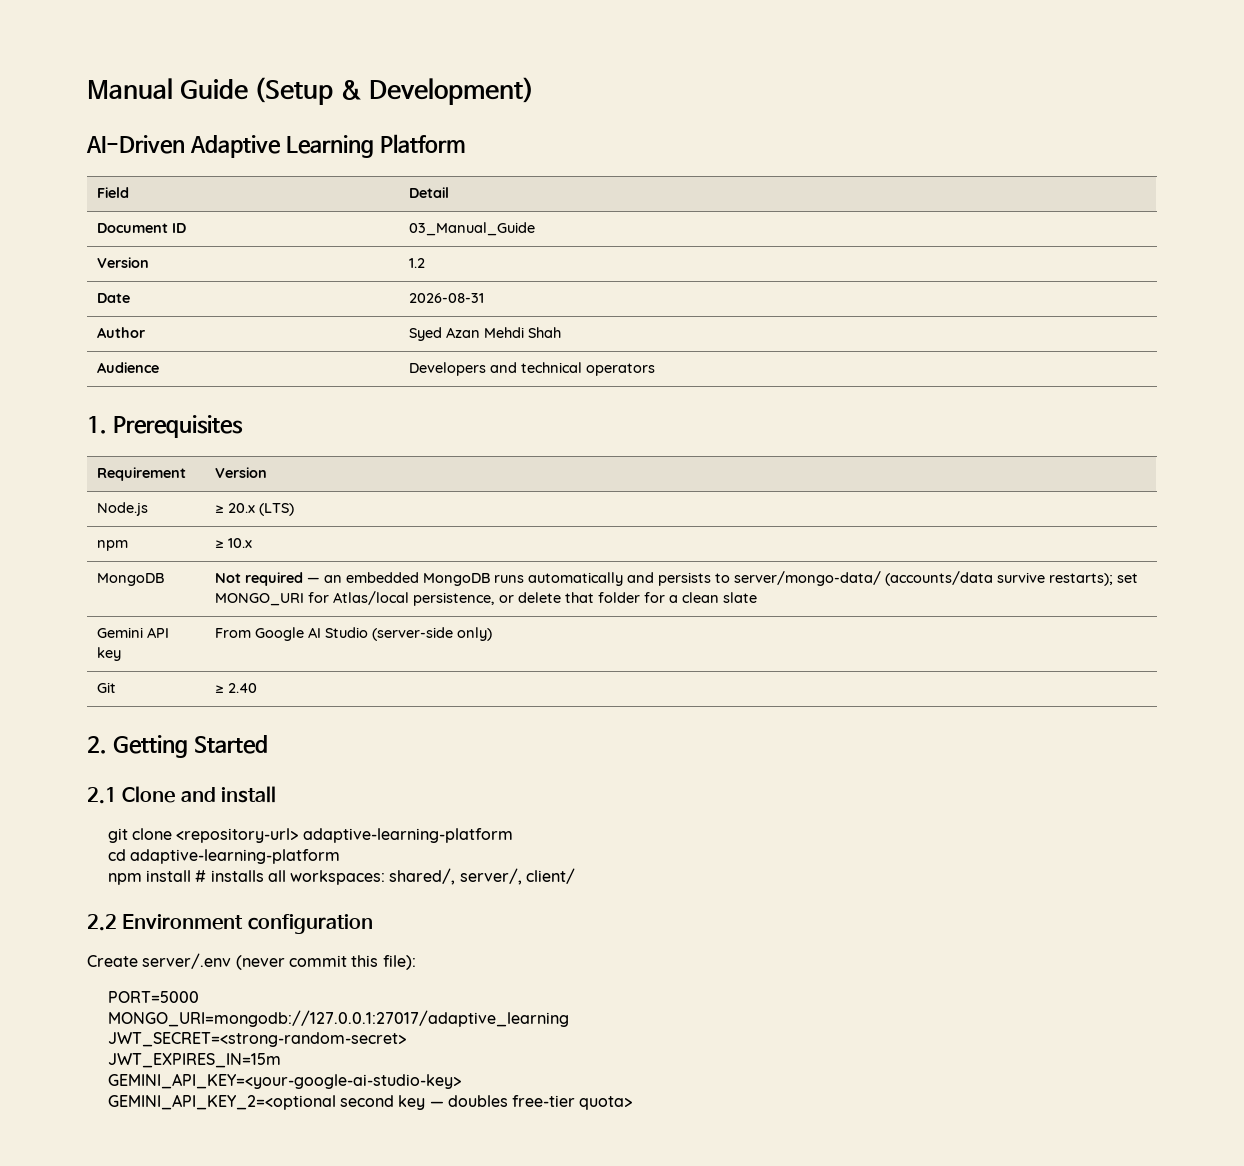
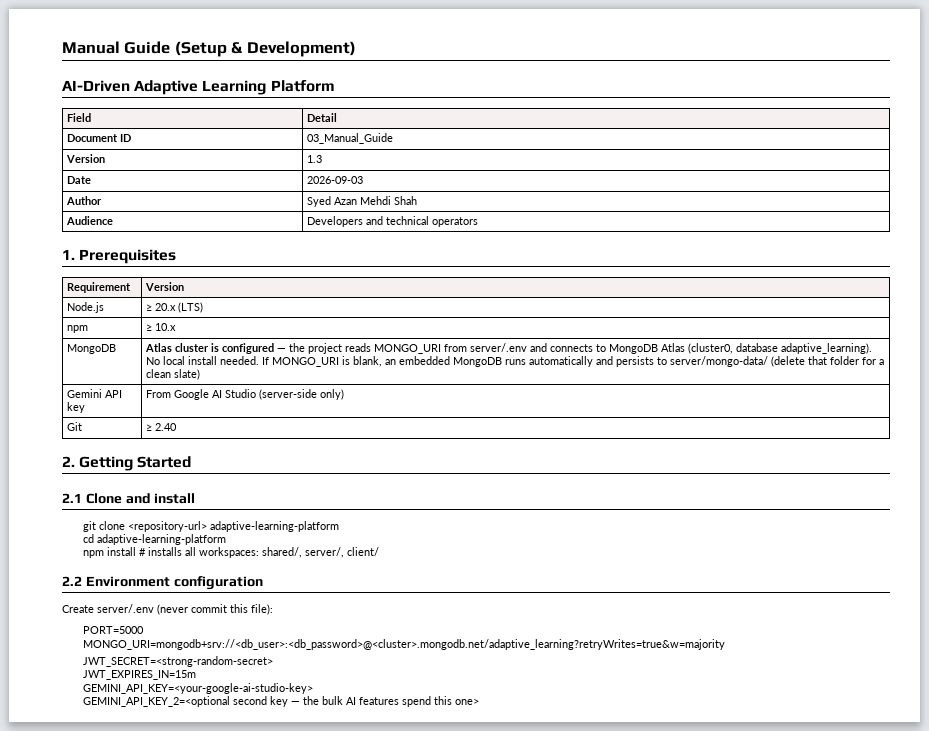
[409,258,426,268] 1.2 -> [306,155,322,163] 1.3
[409,293,485,303] 2026-08-31 -> [306,176,363,184] 2026-09-03
[215,572,321,586] Not required — -> [144,343,872,354] [145,356,382,367] Atlas cluster is configured — the project reads MONGO_URI from server/.env and connects to MongoDB Atlas (cluster0, database adaptive_learning). No local install needed. If MONGO_URI is blank,
[885,571,1139,586] [215,591,562,606] (accounts/data survive restarts); set MONGO_URI for Atlas/local persistence, or delete -> [770,356,805,367] (delete
[723,592,758,603] slate -> [173,369,200,380] slate)
[107,1010,569,1027] MONGO_URI=mongodb://127.0.0.1:27017/adaptive_learning -> [83,639,726,650] MONGO_URI=mongodb+srv://<db_user>:<db_password>@<cluster>.mongodb.net/adaptive_learning?retryWrites=true&w=majority
[447,1095,633,1110] doubles free-tier quota> -> [303,696,480,707] the bulk AI features spend this one>

